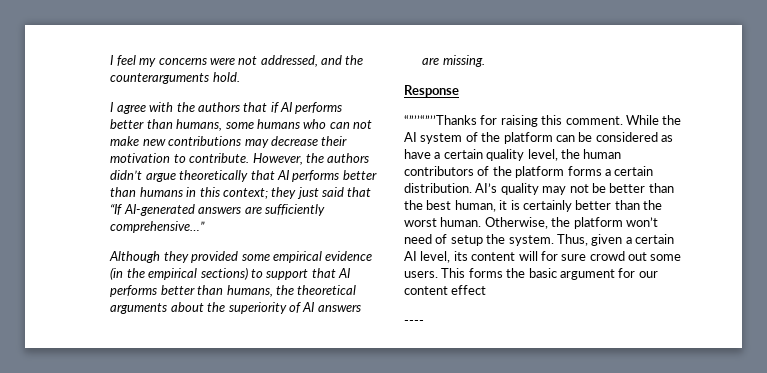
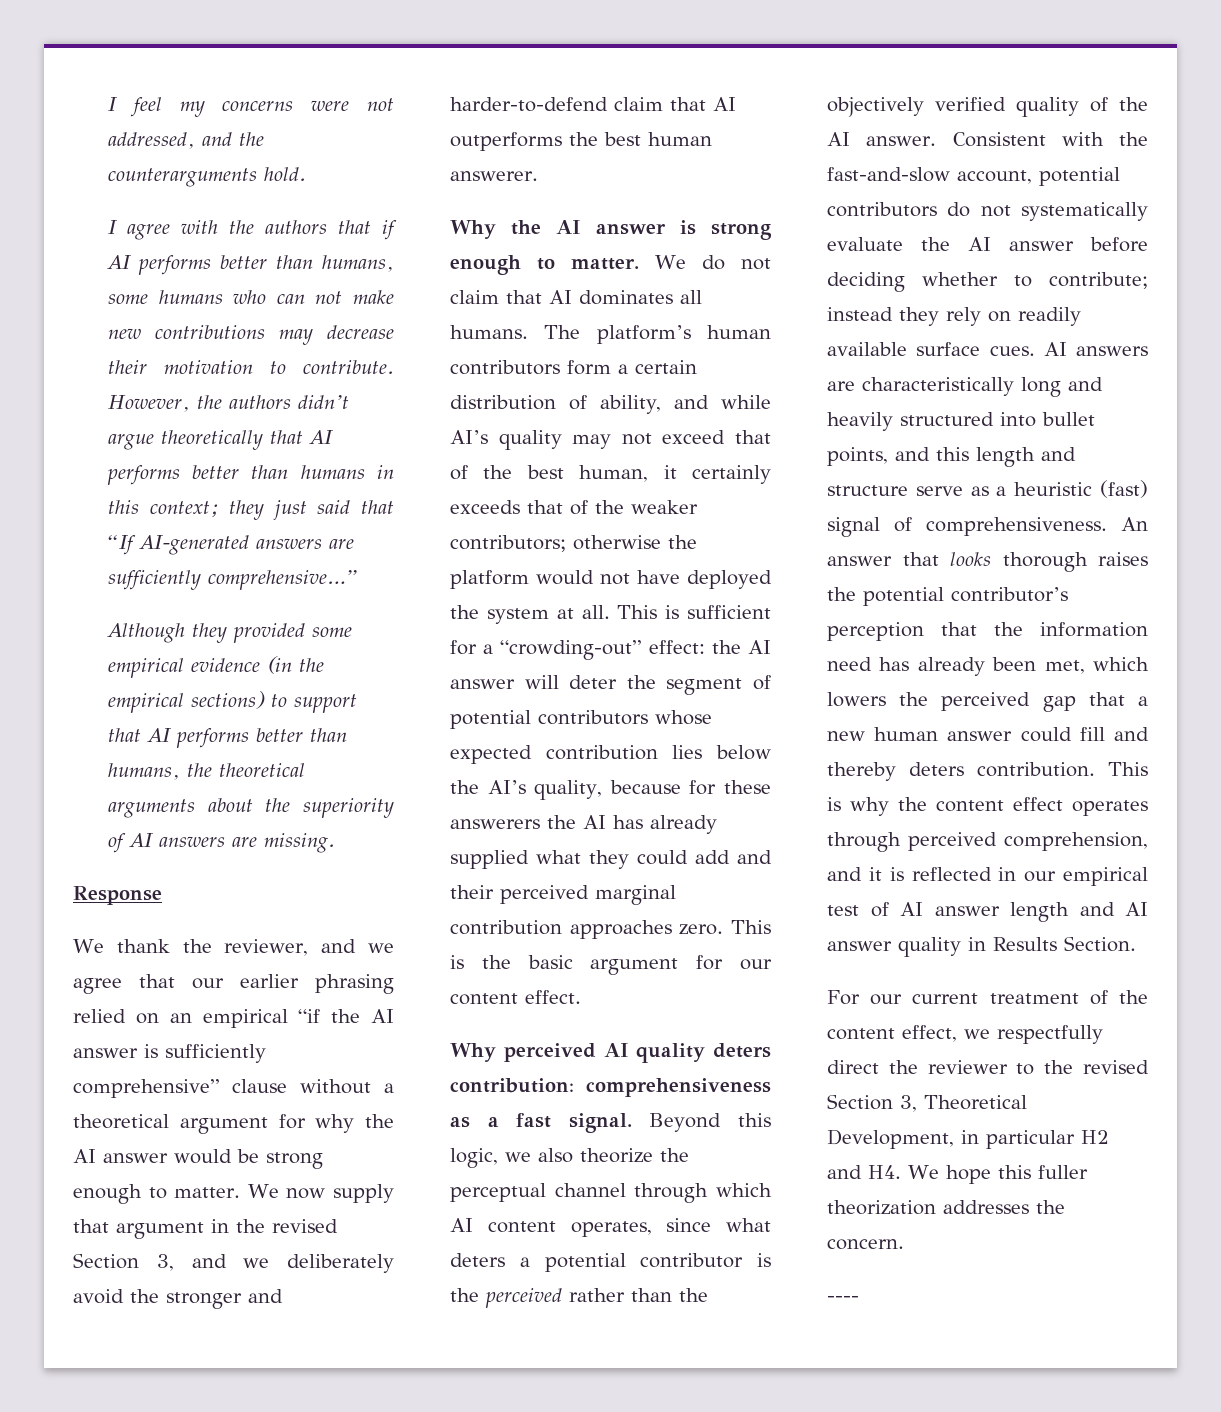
[404,115,682,127] [404,132,673,144] [404,149,622,161] [404,166,654,178] [404,183,472,193] “”’’“”’’Thanks for raising this comment. While the AI system of the platform can be considered as have a certain quality level, the human contributors of the platform forms a certain distribution. -> [73,939,394,956] [73,974,394,994] [73,1009,394,1028] [73,1044,266,1063] [73,1079,394,1098] [73,1114,394,1134] [73,1149,323,1169] [73,1184,394,1204] [73,1219,338,1239] [73,1253,394,1273] [73,1289,283,1309] [450,97,736,112] [450,132,712,151] [450,171,538,181] [450,220,772,240] [450,255,771,275] [450,290,702,305] [450,325,771,344] [450,360,697,375] [450,395,771,414] We thank the reviewer, and we agree that our earlier phrasing relied on an empirical “if the AI answer is sufficiently comprehensive” clause without a theoretical argument for why the AI answer would be strong enough to matter. We now supply that argument in the revised Section 3, and we deliberately avoid the stronger and harder-to-defend claim that AI outperforms the best human answerer. // Why the AI answer is strong enough to matter. We do not claim that AI dominates all humans. The platform’s human contributors form a certain distribution of ability, and while
[591,183,674,193] be better than -> [662,430,771,444] [450,465,468,480] exceed that of
[510,200,662,212] [404,217,658,229] [404,234,674,246] [404,251,682,263] [404,268,503,278] is certainly better than the worst human. Otherwise, the platform won’t need of setup the system. Thus, given a certain AI level, its content will for sure crowd out some users. This forms -> [692,465,771,484] [450,500,698,515] [450,535,697,552] [450,570,772,589] [450,605,771,624] [450,640,771,660] [450,675,771,695] [450,710,712,729] [450,745,771,764] [450,780,771,800] [450,815,717,834] [450,850,772,869] [450,885,676,905] [450,920,771,939] [450,955,464,969] certainly exceeds that of the weaker contributors; otherwise the platform would not have deployed the system at all. This is sufficient for a “crowding-out” effect: the AI answer will deter the segment of potential contributors whose expected contribution lies below the AI’s quality, because for these answerers the AI has already supplied what they could add and their perceived marginal contribution approaches zero. This is
[451,285,487,295] effect -> [525,990,581,1004] [450,1043,771,1063] [450,1078,771,1097] [450,1113,771,1133] [450,1148,689,1168] [450,1183,772,1203] [450,1218,771,1237] [450,1253,771,1272] [450,1288,708,1308] [827,97,1148,117] [827,132,1148,147] [827,167,1120,186] [827,202,1148,221] [827,237,1148,252] [827,272,1148,292] [827,307,1081,326] [827,342,1148,356] [827,377,1103,397] [827,412,1095,431] [827,447,1076,467] [827,480,1148,498] [827,517,1148,537] [827,552,1148,572] [827,587,1068,606] [827,622,1148,641] [827,657,1149,676] [827,692,1148,712] [827,727,1149,742] [827,762,1148,781] [827,797,1148,816] [827,832,1148,852] [827,867,1148,886] [827,902,1148,922] [827,936,1136,957] [827,990,1148,1005] [827,1025,1103,1044] [827,1060,1149,1075] [827,1094,1027,1112] [827,1129,1109,1149] [827,1165,1088,1184] [827,1200,1065,1215] [827,1239,904,1250] effect. // Why perceived AI quality deters contribution: comprehensiveness as a fast signal. Beyond this logic, we also theorize the perceptual channel through which AI content operates, since what deters a potential contributor is the perceived rather than the objectively verified quality of the AI answer. Consistent with the fast-and-slow account, potential contributors do not systematically evaluate the AI answer before deciding whether to contribute; instead they rely on readily available surface cues. AI answers are characteristically long and heavily structured into bullet points, and this length and structure serve as a heuristic (fast) signal of comprehensiveness. An answer that looks thorough raises the potential contributor’s perception that the information need has already been met, which lowers the perceived gap that a new human answer could fill and thereby deters contribution. This is why the content effect operates through perceived comprehension, and it is reflected in our empirical test of AI answer length and AI answer quality in Results Section. // For our current treatment of the content effect, we respectfully direct the reviewer to the revised Section 3, Theoretical Development, in particular H2 and H4. We hope this fuller theorization addresses the concern.

